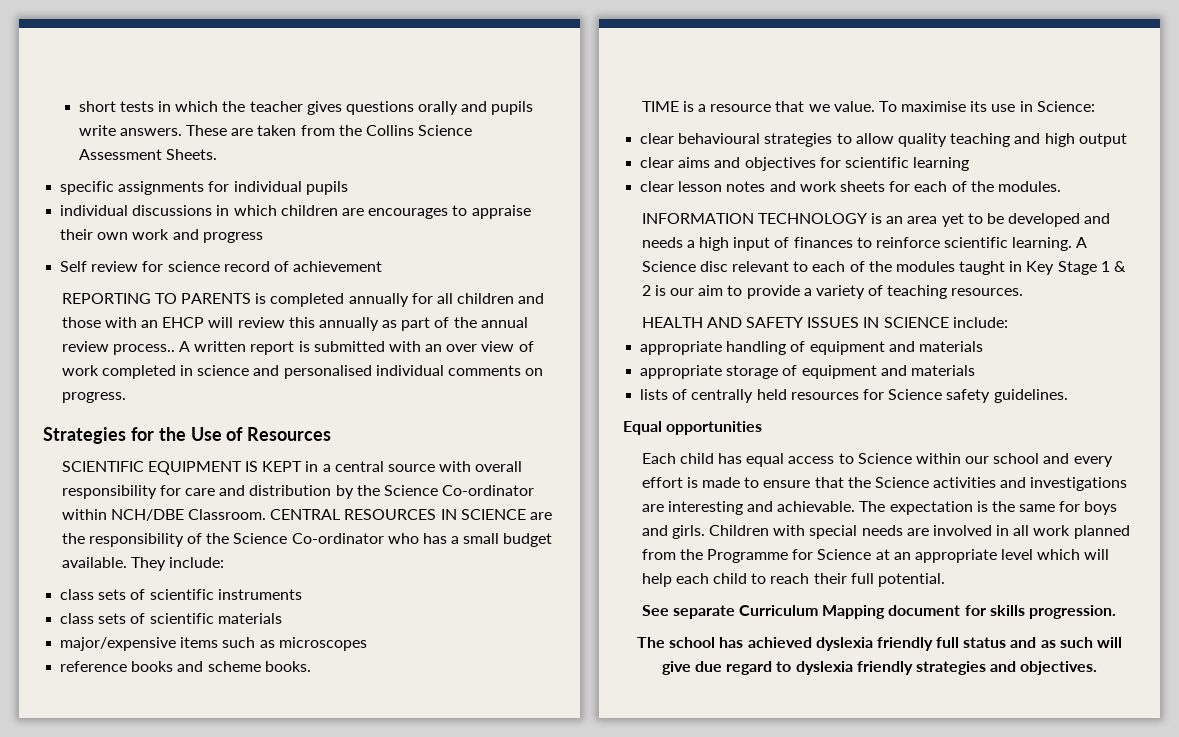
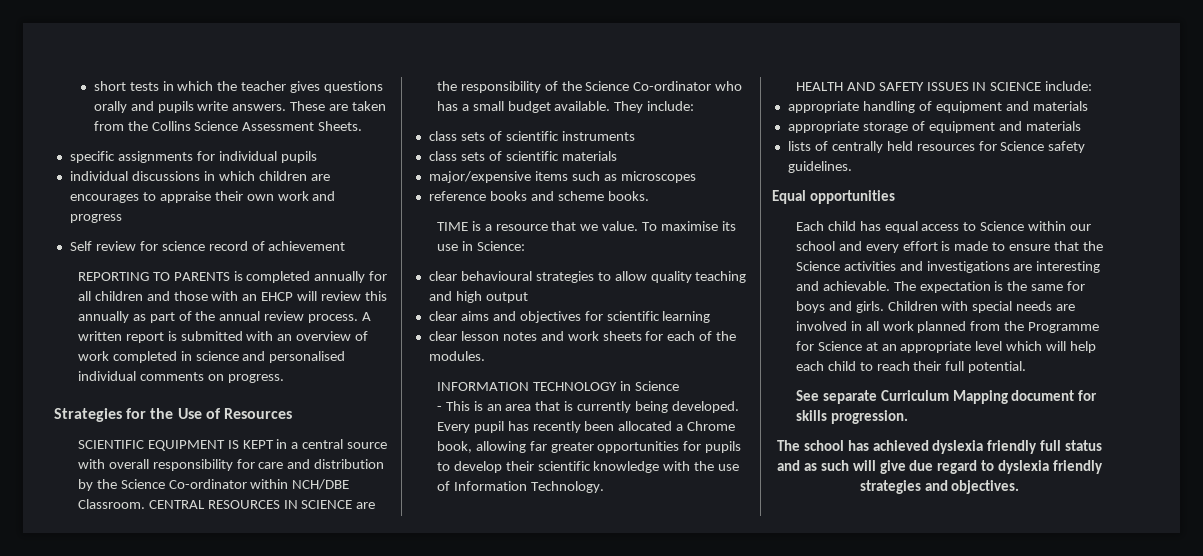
[112,344,175,355] process.. -> [308,314,359,323] process.
[446,341,515,352] over view -> [296,331,352,341] overview
[870,213,1111,227] [641,237,1088,251] [641,261,1126,275] [641,285,1024,299] is an area yet to be developed and needs a high input of finances to reinforce scientific learning. A Science disc relevant to each of the modules taught in Key Stage 1 & 2 is our aim to provide a variety of teaching resources. -> [619,381,679,391] [436,401,739,413] [436,421,736,433] [436,441,742,453] [436,461,740,473] [436,481,604,493] in Science // - This is an area that is currently being developed. Every pupil has recently been allocated a Chrome book, allowing far greater opportunities for pupils to develop their scientific knowledge with the use of Information Technology.

